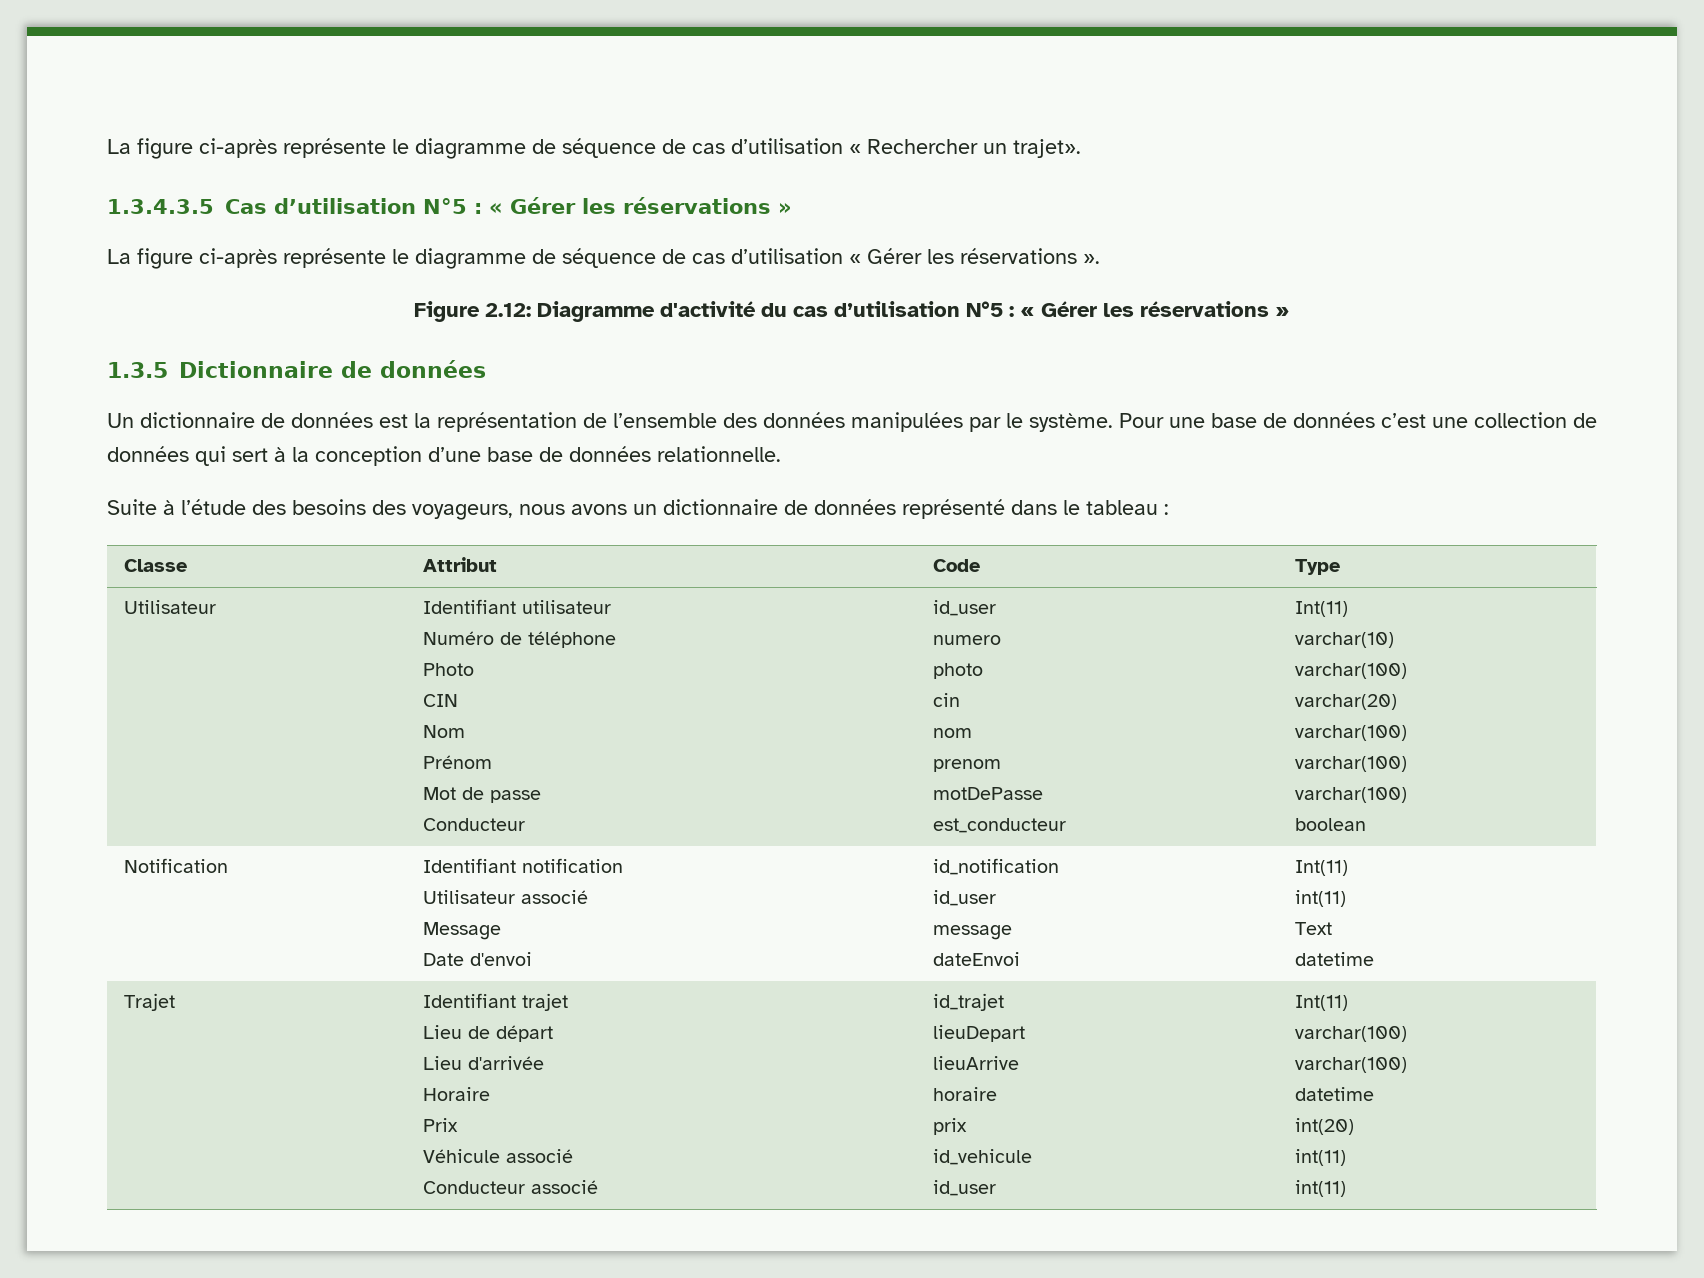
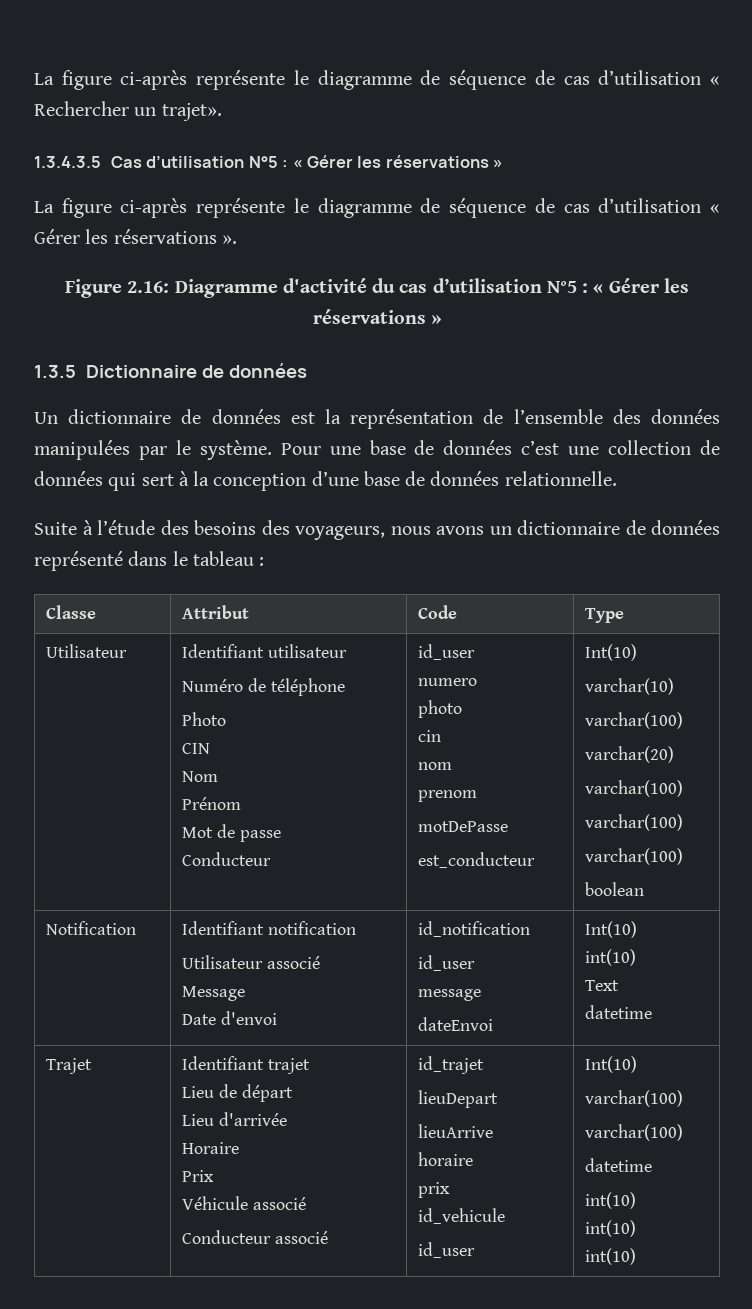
[485,303,531,317] 2.12: -> [127,281,170,293] 2.16:
[1294,601,1348,617] Int(11) -> [585,644,638,661] Int(10)
[1294,860,1348,876] [1294,890,1346,907] Int(11) // int(11) -> [585,921,638,938] [585,949,637,966] Int(10) // int(10)
[1294,995,1348,1011] Int(11) -> [585,1056,638,1073] Int(10)
[1294,1118,1354,1135] [1294,1149,1346,1166] [1294,1180,1346,1197] int(20) // int(11) // int(11) -> [585,1192,637,1209] [585,1220,637,1237] [585,1248,637,1265] int(10) // int(10) // int(10)

